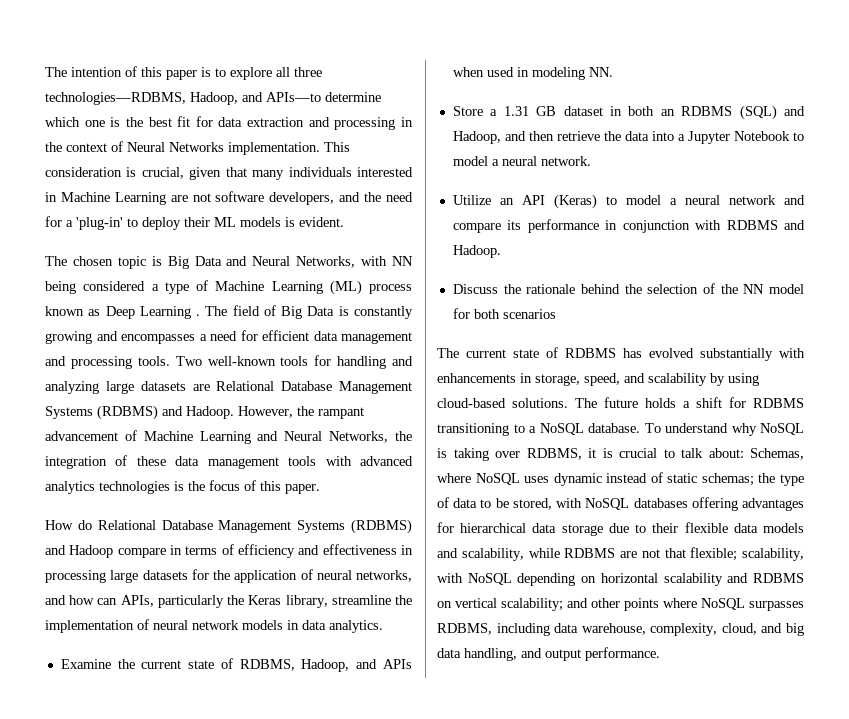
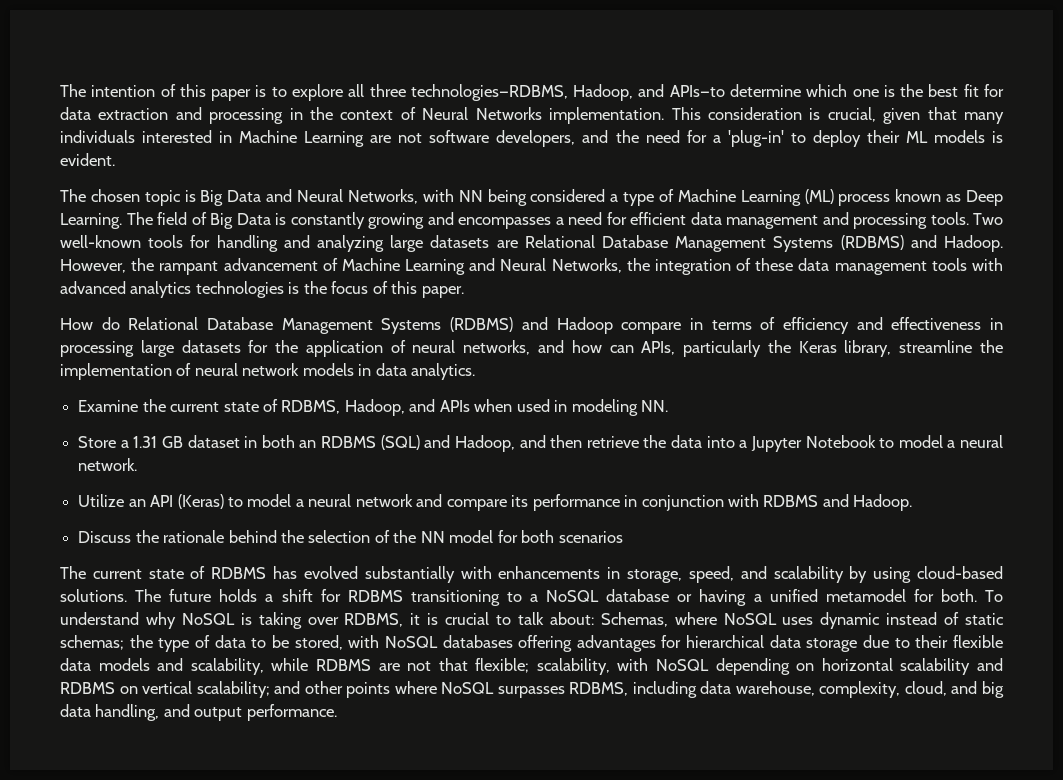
[139,306,201,319] Learning . -> [60,213,122,229] Learning.
[588,423,640,433] database. -> [606,589,977,606] database or having a unified metamodel for both.

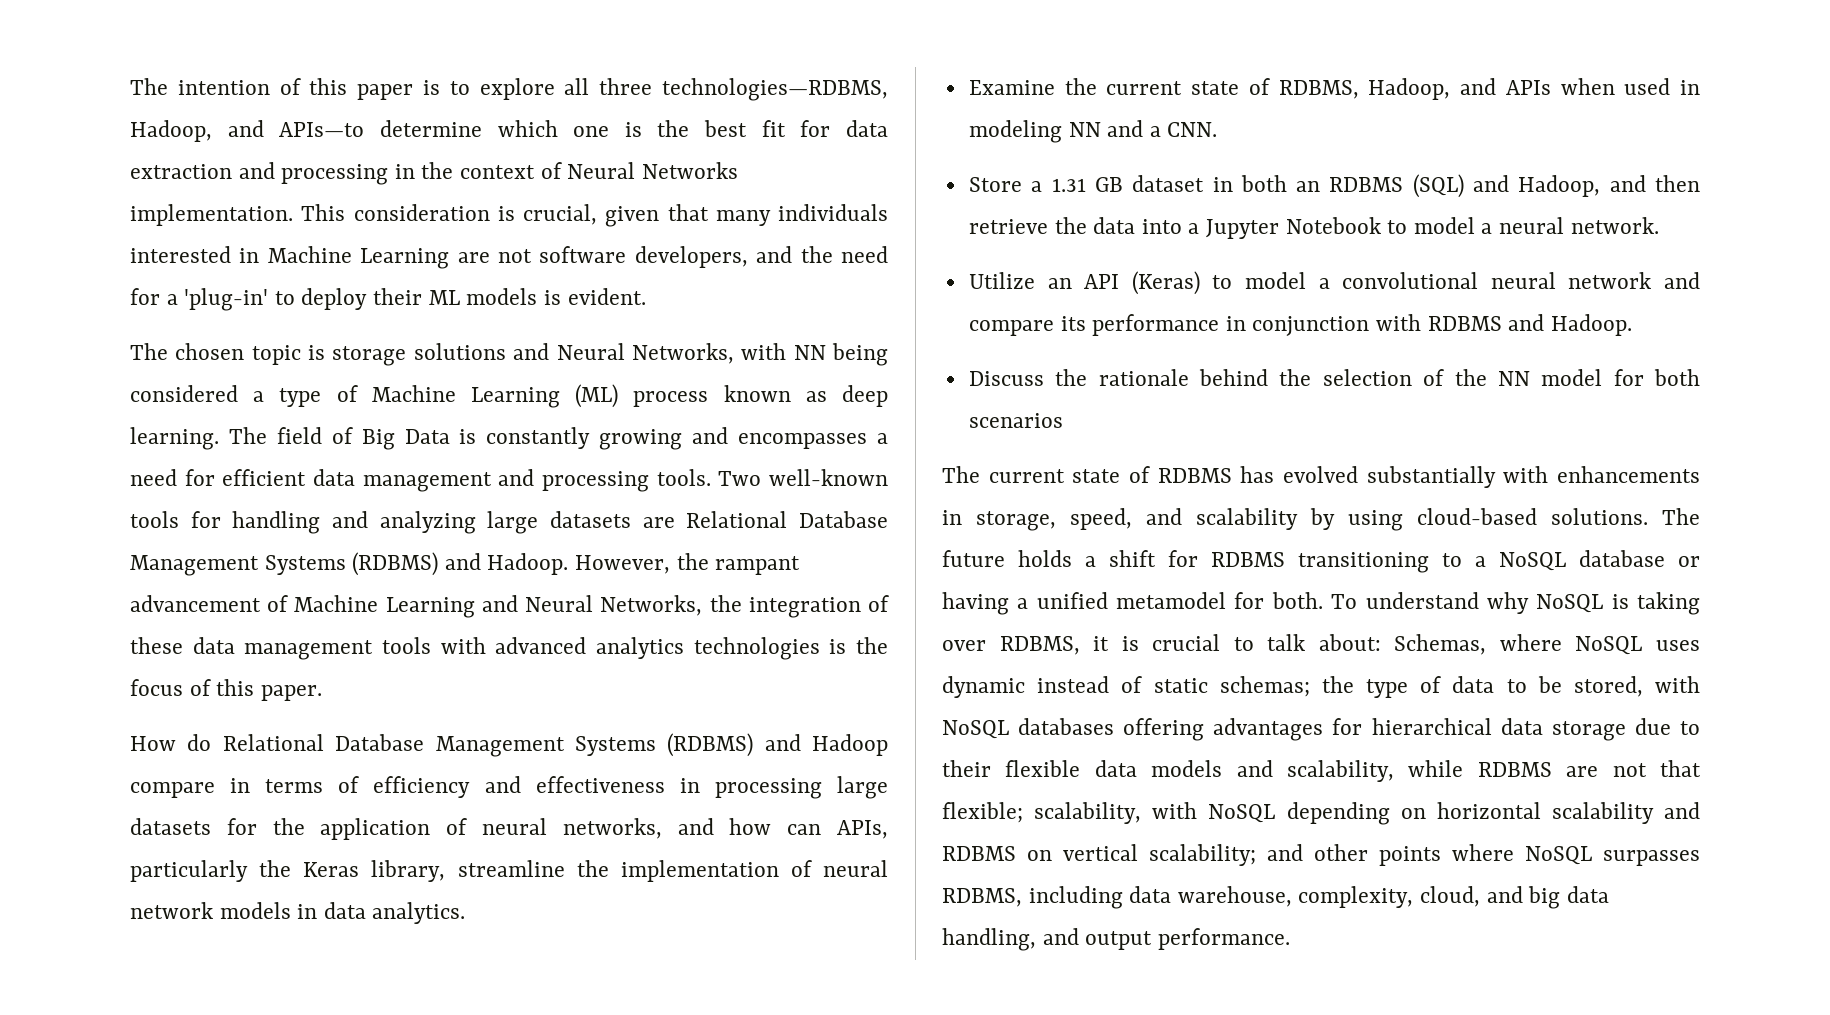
[200,190,262,206] Big Data -> [332,343,506,366] storage solutions
[966,190,1004,206] [60,213,122,229] Deep Learning. -> [842,385,888,407] [130,427,219,450] deep learning.
[641,400,669,412] NN. -> [1068,120,1218,137] NN and a CNN.
(304, 503) none -> [1342,272,1479,289] convolutional

